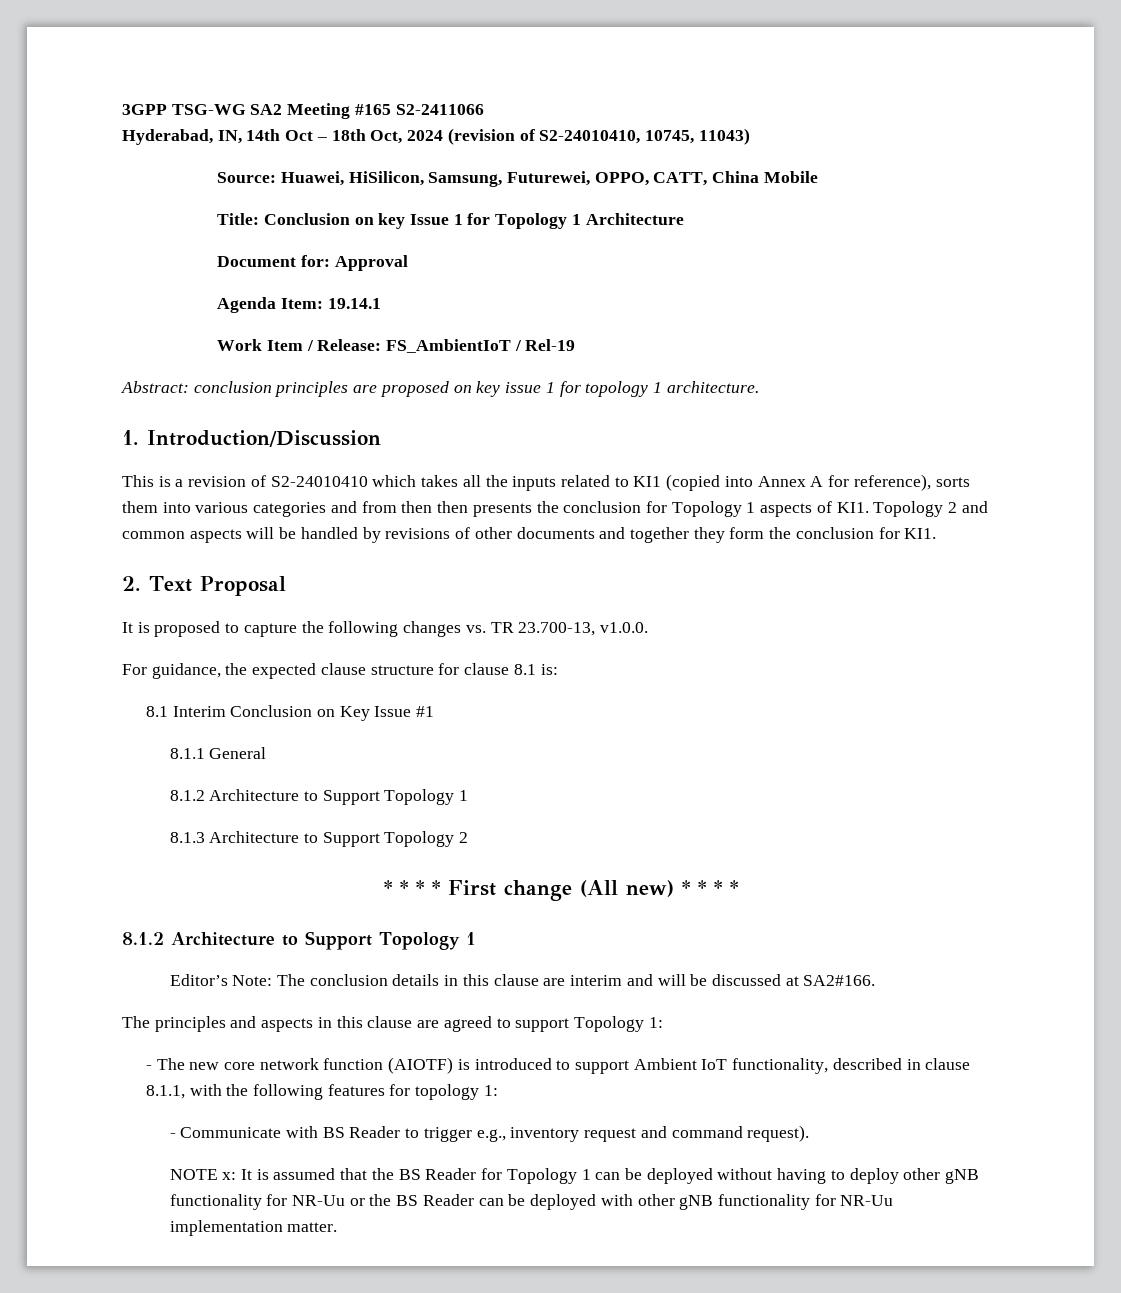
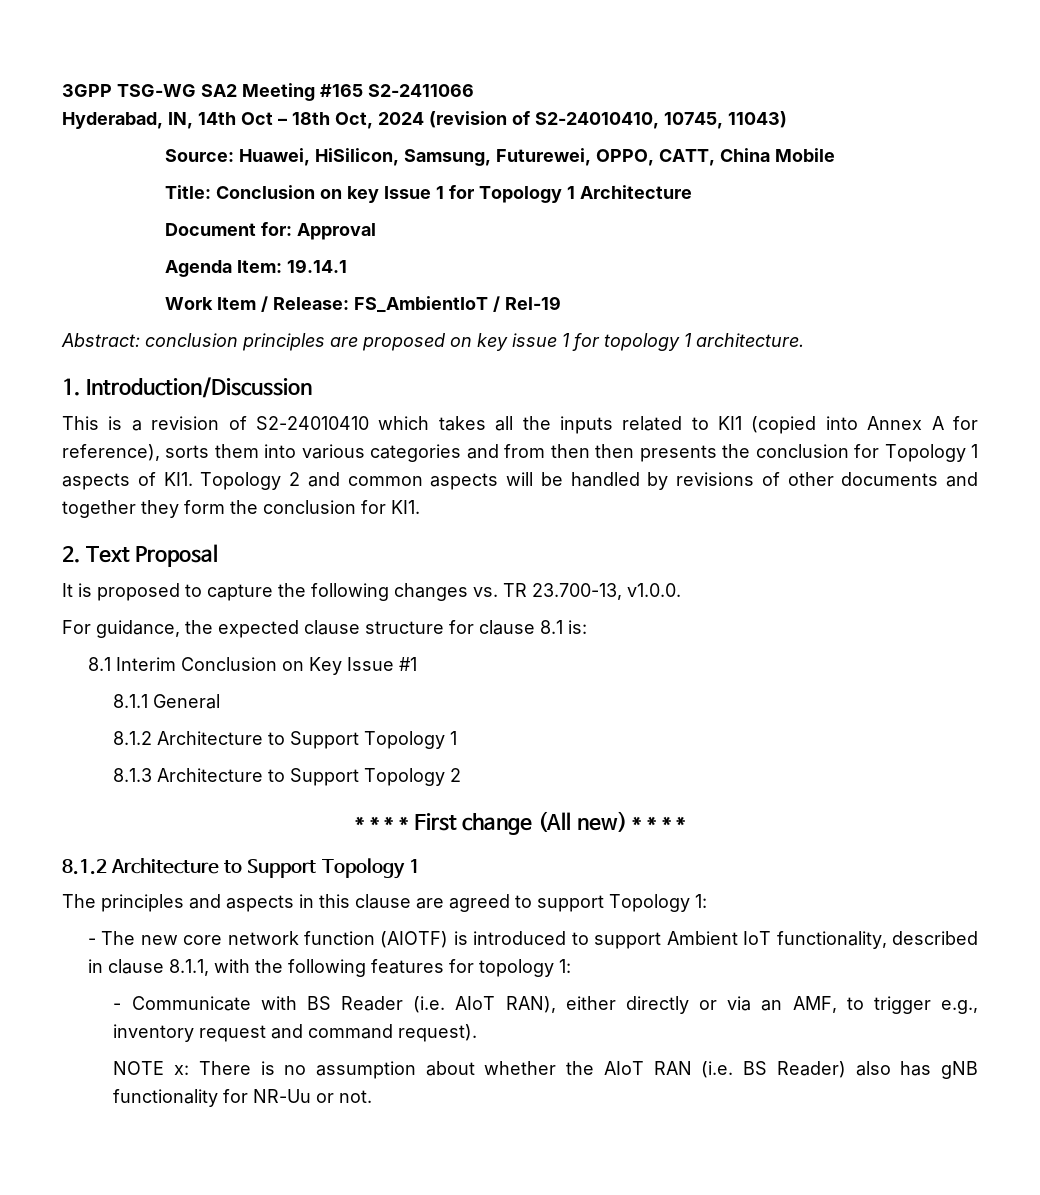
[169,974,876,986] // Editor’s Note: The conclusion details in this clause are interim and will be discussed at SA2#166. -> (420, 866) none
(401, 1132) none -> [413,996,837,1014] (i.e. AIoT RAN), either directly or via an AMF,
[240,1168,941,1184] It is assumed that the BS Reader for Topology 1 can be deployed without having to deploy other -> [198,1061,932,1079] There is no assumption about whether the AIoT RAN (i.e. BS Reader) also has
[369,1194,894,1210] [169,1220,338,1236] the BS Reader can be deployed with other gNB functionality for NR-Uu implementation matter. -> [339,1090,373,1103] not.

